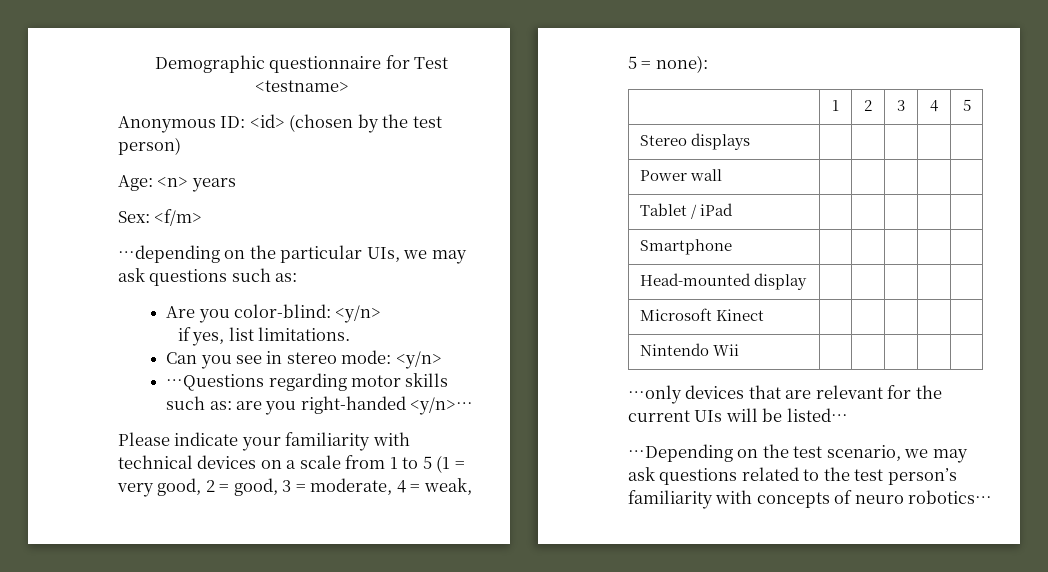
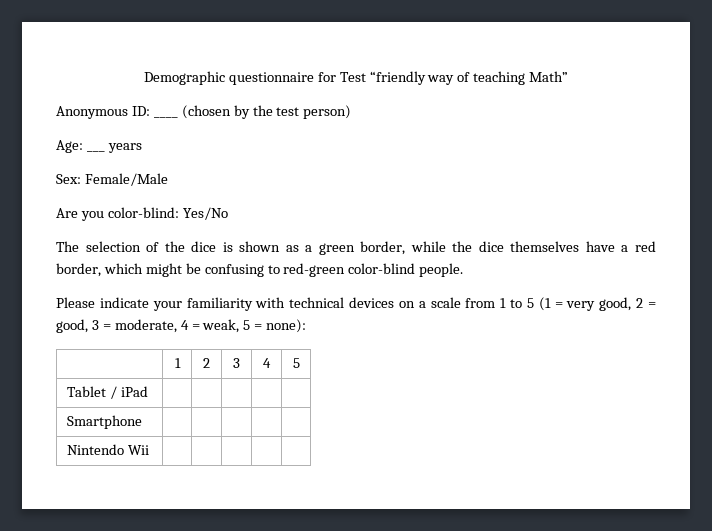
[254,80,349,92] <testname> -> [369,71,569,85] “friendly way of teaching Math”
[249,114,285,128] <id> -> [153,116,178,118] ____
[157,177,189,187] <n> -> [86,150,105,152] ___
[154,209,203,226] [118,245,467,264] [118,268,298,286] [166,304,382,323] [177,327,351,346] [166,350,442,369] [166,373,449,391] [166,396,474,415] <f/m> // …depending on the particular UIs, we may ask questions such as: // Are you color-blind: <y/n> // if yes, list limitations. // Can you see in stereo mode: <y/n> // …Questions regarding motor skills such as: are you right-handed <y/n>… -> [84,173,168,186] [56,207,228,221] [56,241,657,255] [56,263,464,277] Female/Male // Are you color-blind: Yes/No // The selection of the dice is shown as a green border, while the dice themselves have a red border, which might be confusing to red-green color-blind people.
[639,133,750,150] [639,169,722,181] // Stereo displays | | | | | // Power wall | | | | | -> (300, 363) none
[639,273,807,290] [639,308,764,321] [639,343,739,356] [628,385,942,404] [628,408,848,422] [628,444,968,463] [628,467,957,485] [628,490,993,509] Head-mounted display | | | | | // Microsoft Kinect | | | | | // Nintendo Wii | | | | | // …only devices that are relevant for the current UIs will be listed… // …Depending on the test scenario, we may ask questions related to the test person’s familiarity with concepts of neuro robotics… -> [66,444,149,455] Nintendo Wii | | | | |

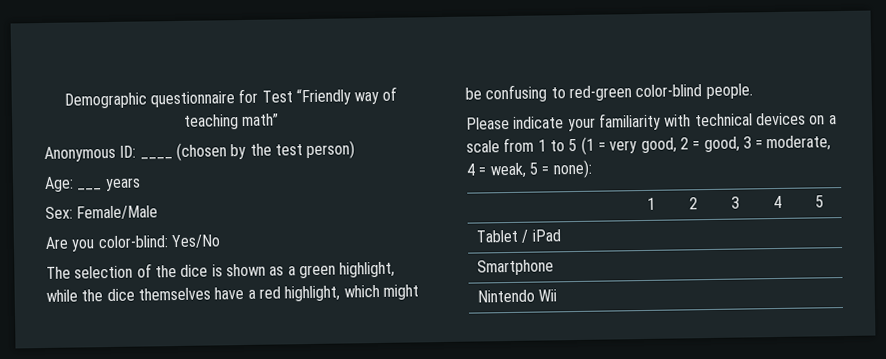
[369,71,426,85] “friendly -> [295,88,351,106] “Friendly
[529,71,569,82] Math” -> [241,113,280,127] math”
[360,241,406,255] border, -> [339,261,396,278] highlight,
[56,263,101,277] border, -> [284,285,341,302] highlight,

